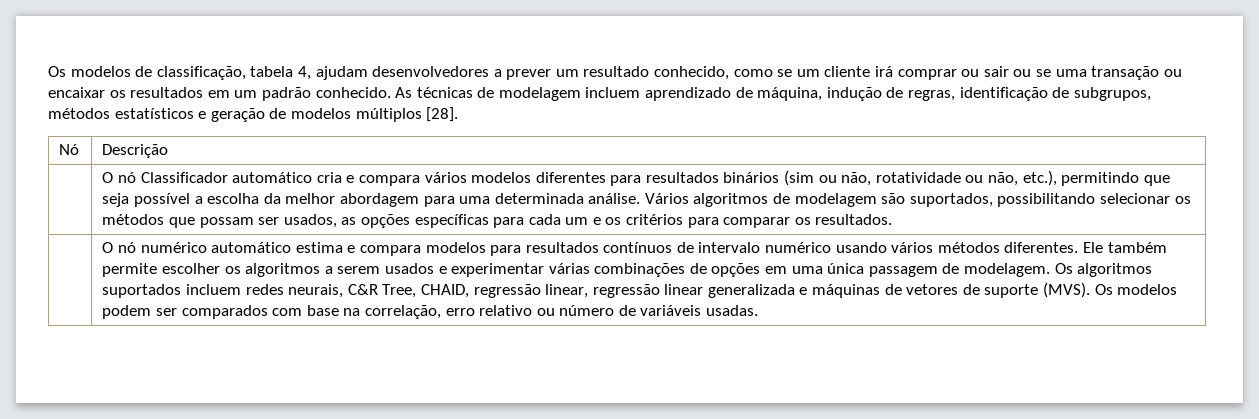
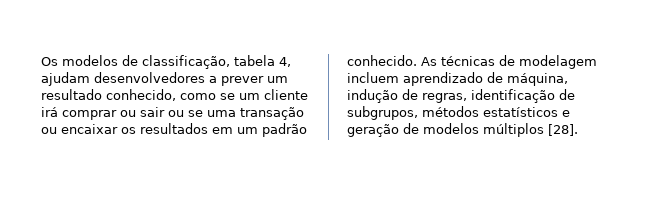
[59,144,80,155] [102,144,169,158] [102,170,1170,186] [102,193,1191,207] [102,214,893,228] [102,242,1167,256] [102,263,1153,277] [102,282,1178,298] [102,305,759,319] // Nó | Descrição // | O nó Classificador automático cria e compara vários modelos diferentes para resultados binários (sim ou não, rotatividade ou não, etc.), permitindo que seja possível a escolha da melhor abordagem para uma determinada análise. Vários algoritmos de modelagem são suportados, possibilitando selecionar os métodos que possam ser usados, as opções específicas para cada um e os critérios para comparar os resultados. // | O nó numérico automático estima e compara modelos para resultados contínuos de intervalo numérico usando vários métodos diferentes. Ele também permite escolher os algoritmos a serem usados e experimentar várias combinações de opções em uma única passagem de modelagem. Os algoritmos suportados incluem redes neurais, C&R Tree, CHAID, regressão linear, regressão linear generalizada e máquinas de vetores de suporte (MVS). Os modelos podem ser comparados com base na correlação, erro relativo ou número de variáveis usadas. -> (578, 130) none

